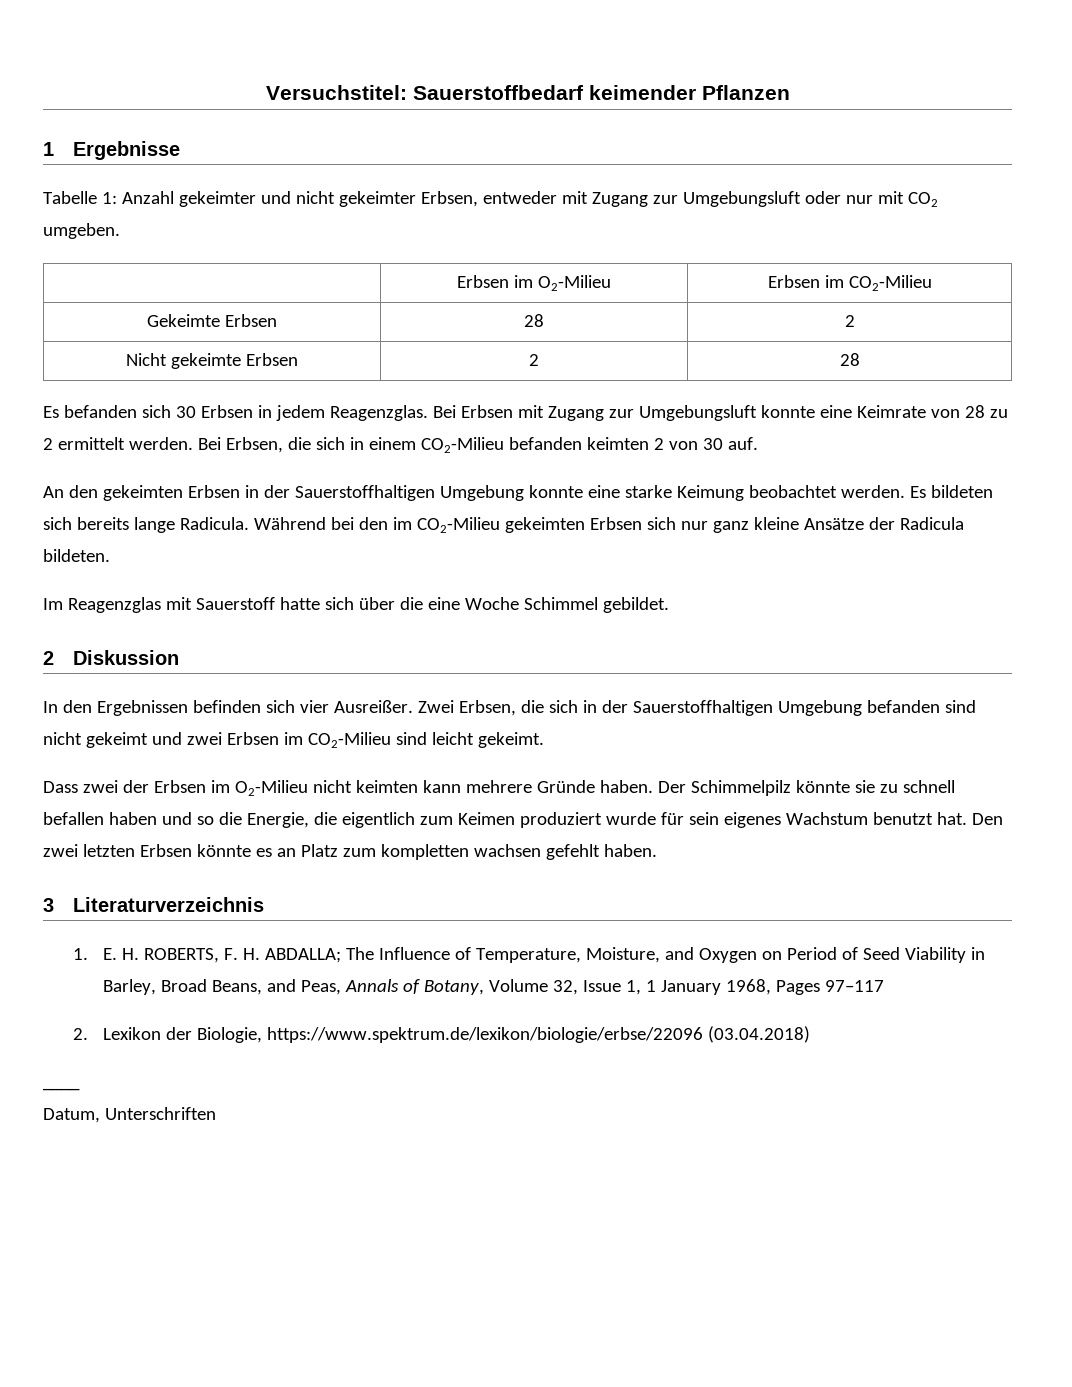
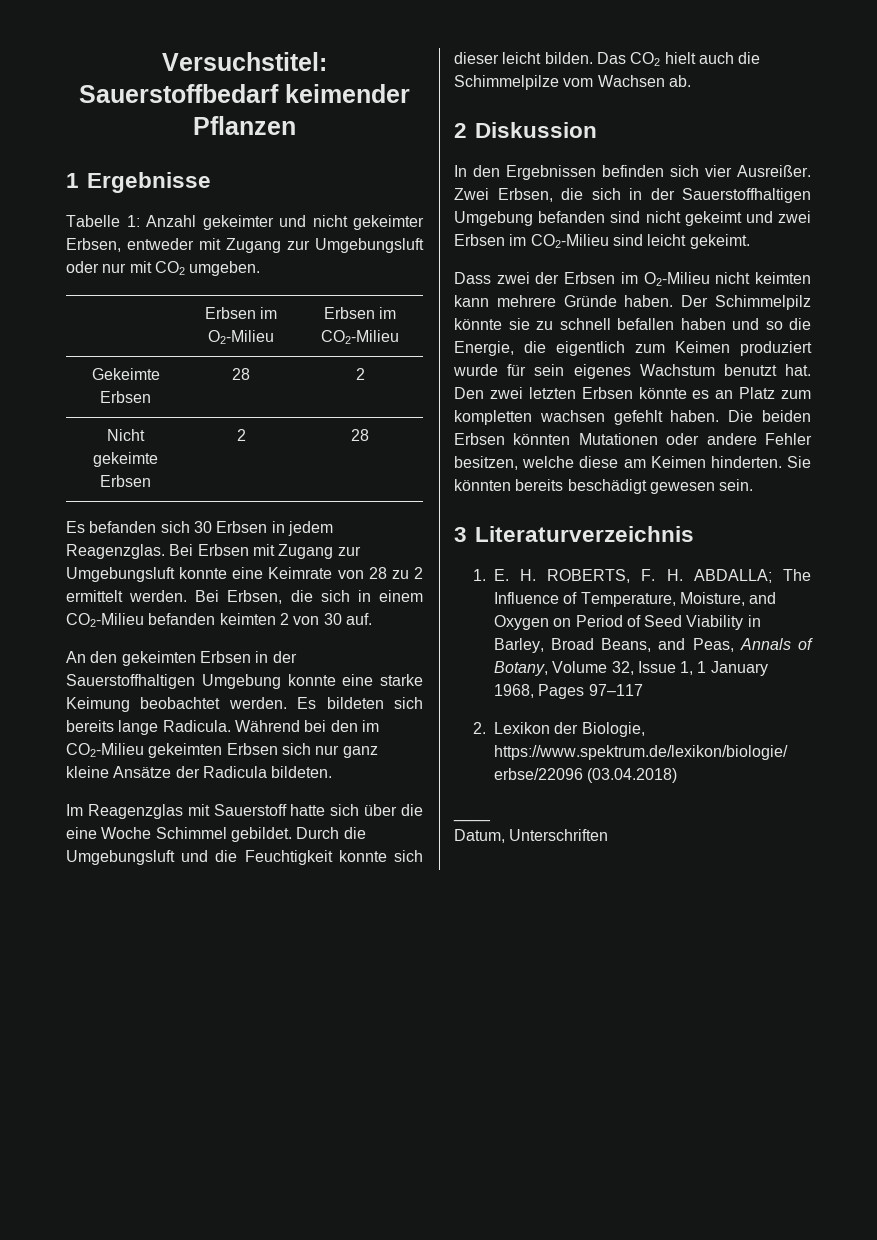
(669, 605) none -> [296,827,366,839] [66,850,423,865] [454,52,761,66] [454,75,691,90] Durch die Umgebungsluft und die Feuchtigkeit konnte sich dieser leicht bilden. Das CO2 hielt auch die Schimmelpilze vom Wachsen ab.
(657, 850) none -> [728,410,811,422] [454,433,812,445] [454,456,811,470] [454,479,754,494] Die beiden Erbsen könnten Mutationen oder andere Fehler besitzen, welche diese am Keimen hinderten. Sie könnten bereits beschädigt gewesen sein.

